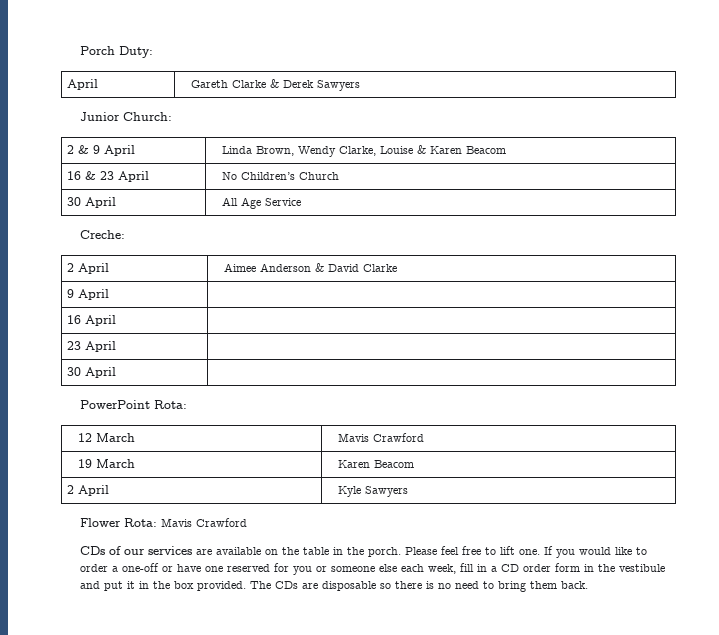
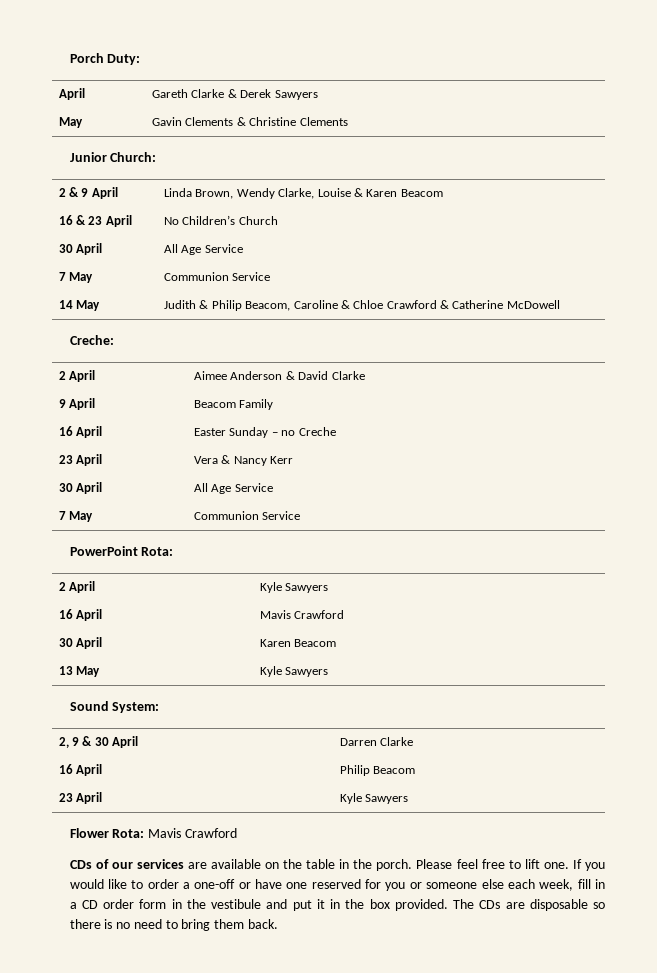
(361, 85) none -> [58,117,83,128] [152,117,348,126] // May | Gavin Clements & Christine Clements
(302, 202) none -> [58,272,93,283] [164,272,271,281] [58,300,100,311] [164,300,560,311] // 7 May | Communion Service // 14 May | Judith & Philip Beacom, Caroline & Chloe Crawford & Catherine McDowell
[66,315,116,326] [66,341,116,352] [66,367,116,378] [80,400,188,409] [78,433,136,442] [338,433,425,442] [78,459,136,468] [338,460,415,468] [66,485,74,494] // 16 April | // 23 April | // 30 April | // PowerPoint Rota: // 12 March | Mavis Crawford // 19 March | Karen Beacom // 2 -> [194,399,274,410] [58,426,102,438] [194,427,336,438] [58,454,102,466] [194,455,294,466] [58,482,102,494] [194,483,273,494] [58,511,93,522] [194,511,301,520] [69,546,174,556] [58,581,95,593] [260,582,329,593] [58,609,102,621] [260,610,345,619] [58,637,102,649] [260,639,337,647] [58,666,100,677] [260,666,329,677] [69,701,160,713] [58,736,139,748] [340,737,414,746] [58,764,102,776] [340,765,416,776] [58,793,73,802] Beacom Family // 16 April | Easter Sunday – no Creche // 23 April | Vera & Nancy Kerr // 30 April | All Age Service // 7 May | Communion Service // PowerPoint Rota: // 2 April | Kyle Sawyers // 16 April | Mavis Crawford // 30 April | Karen Beacom // 13 May | Kyle Sawyers // Sound System: // 2, 9 & 30 April | Darren Clarke // 16 April | Philip Beacom // 23

